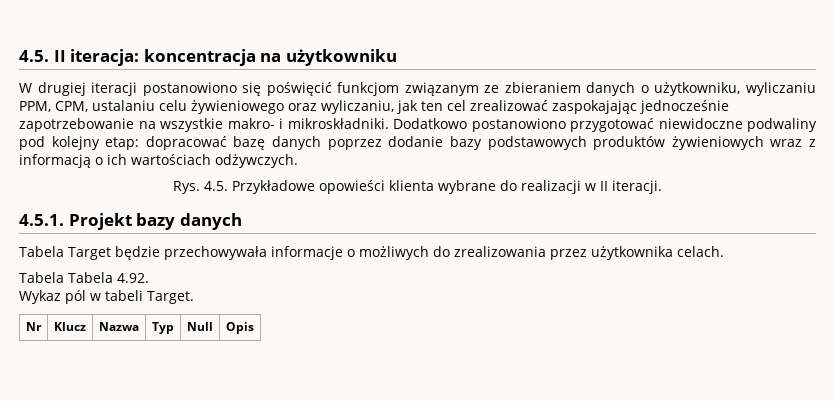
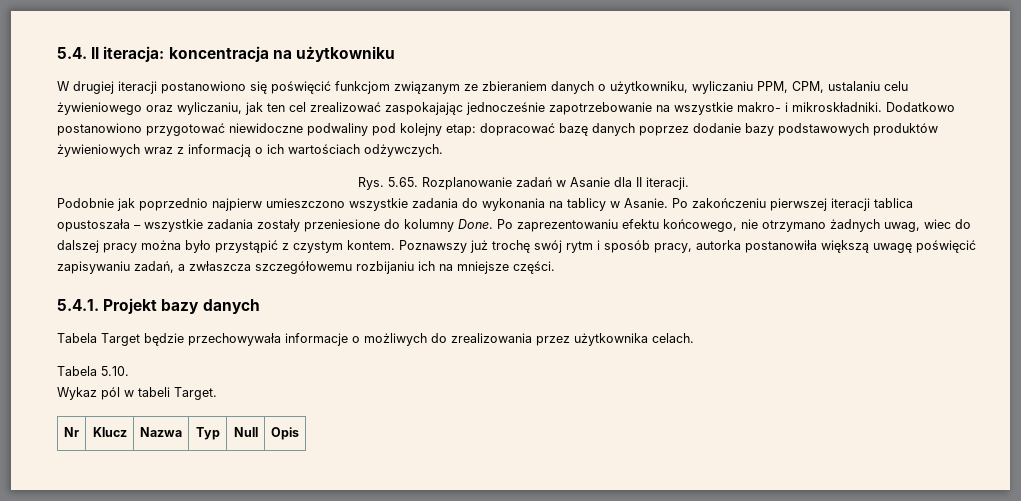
[19,50,49,62] 4.5. -> [57,47,87,59] 5.4.
[204,180,662,194] [19,214,64,226] 4.5. Przykładowe opowieści klienta wybrane do realizacji w II iteracji. // 4.5.1. -> [387,177,689,190] [57,198,913,211] [57,219,971,232] [57,240,976,253] [57,261,555,274] [57,299,99,311] 5.65. Rozplanowanie zadań w Asanie dla II iteracji. // Podobnie jak poprzednio najpierw umieszczono wszystkie zadania do wykonania na tablicy w Asanie. Po zakończeniu pierwszej iteracji tablica opustoszała – wszystkie zadania zostały przeniesione do kolumny Done. Po zaprezentowaniu efektu końcowego, nie otrzymano żadnych uwag, wiec do dalszej pracy można było przystąpić z czystym kontem. Poznawszy już trochę swój rytm i sposób pracy, autorka postanowiła większą uwagę poświęcić zapisywaniu zadań, a zwłaszcza szczegółowemu rozbijaniu ich na mniejsze części. // 5.4.1.
[67,272,149,283] Tabela 4.92. -> [101,366,129,376] 5.10.

